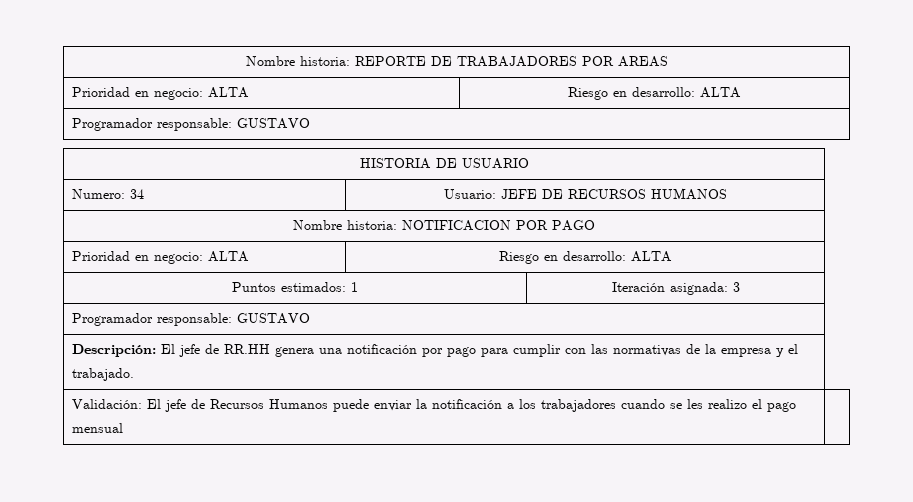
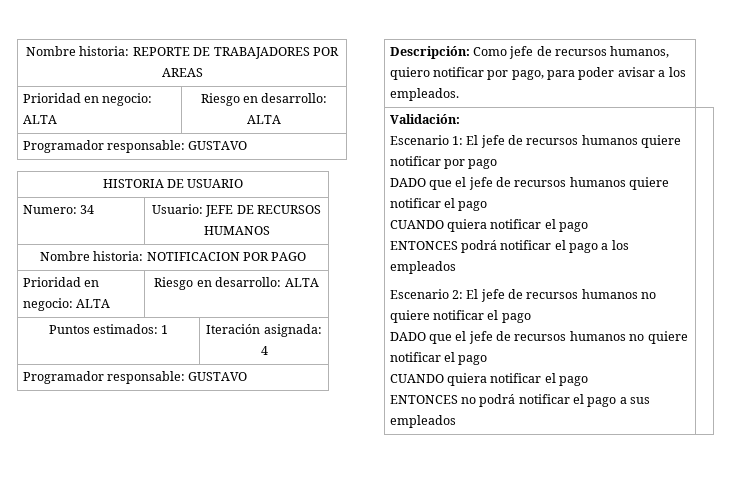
[732,282,740,292] 3 -> [260,346,268,355] 4
[160,344,798,357] [71,368,134,381] [71,399,796,412] [71,423,123,433] El jefe de RR.HH genera una notificación por pago para cumplir con las normativas de la empresa y el trabajado. // Validación: El jefe de Recursos Humanos puede enviar la notificación a los trabajadores cuando se les realizo el pago mensual -> [472,46,670,59] [389,67,686,80] [389,88,459,101] [389,114,460,124] [389,135,682,148] [389,156,498,169] [389,177,670,190] [389,198,488,211] [389,219,589,232] [389,240,629,253] [389,261,456,274] [389,289,657,302] [389,310,531,323] [389,331,688,344] [389,352,488,365] [389,373,589,386] [389,394,651,407] [389,415,456,428] Como jefe de recursos humanos, quiero notificar por pago, para poder avisar a los empleados. // Validación: // Escenario 1: El jefe de recursos humanos quiere notificar por pago // DADO que el jefe de recursos humanos quiere notificar el pago // CUANDO quiera notificar el pago // ENTONCES podrá notificar el pago a los empleados // Escenario 2: El jefe de recursos humanos no quiere notificar el pago // DADO que el jefe de recursos humanos no quiere notificar el pago // CUANDO quiera notificar el pago // ENTONCES no podrá notificar el pago a sus empleados

